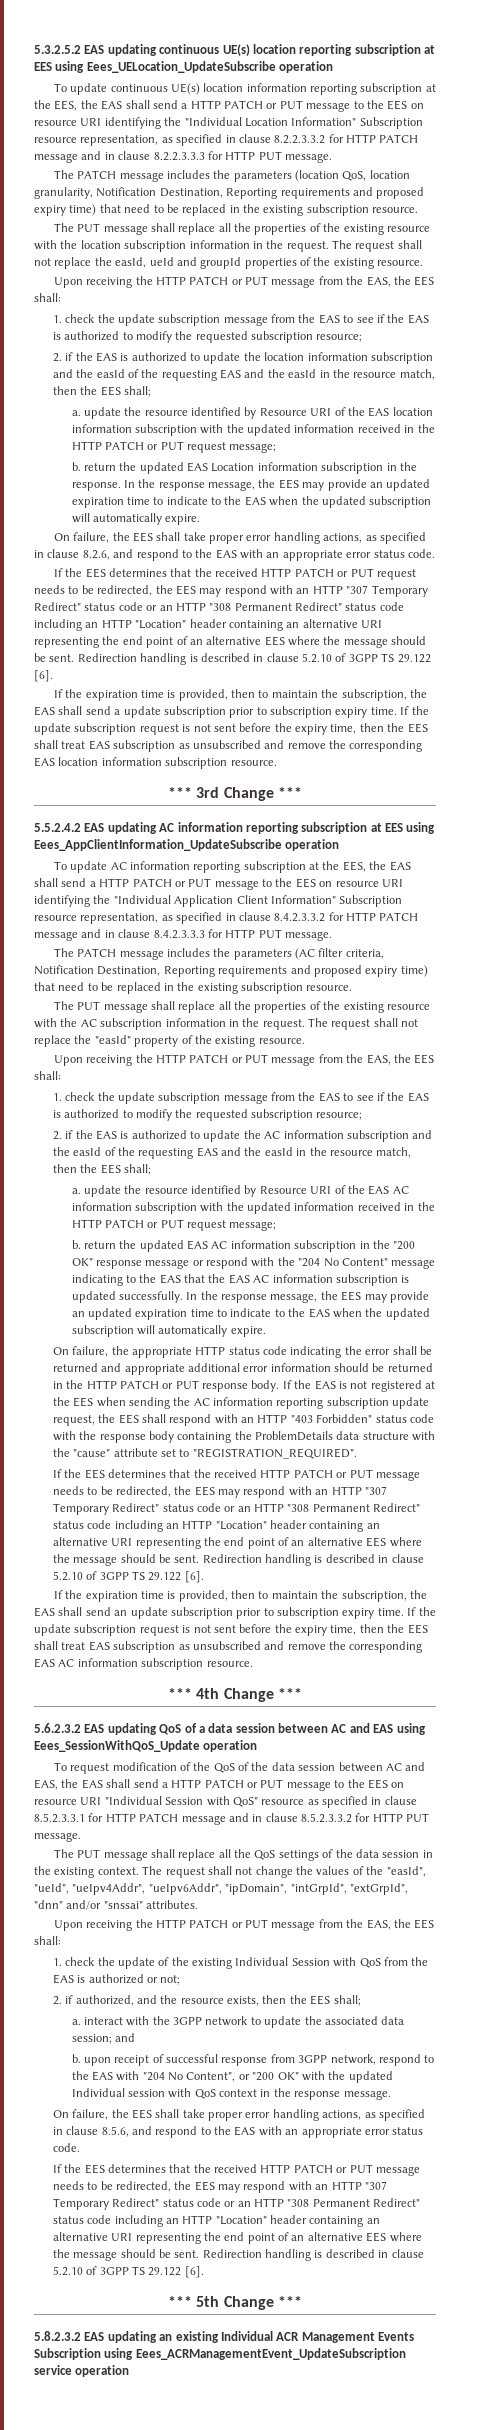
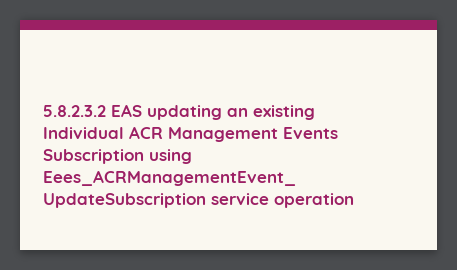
[34,44,435,56] [34,61,334,73] [53,83,436,95] [34,100,424,112] [34,117,423,129] [34,134,419,146] [34,151,332,163] [53,170,410,182] [34,187,425,199] [34,204,419,216] [53,223,430,235] [34,240,422,252] [34,257,424,269] [53,276,435,288] [34,293,61,302] [52,314,429,326] [52,331,363,343] [52,352,433,364] [52,369,435,381] [52,386,151,397] [71,407,433,419] [71,424,435,436] [71,441,277,453] [71,462,417,474] [71,479,431,491] [71,496,432,508] [71,513,201,525] [53,532,426,544] [34,549,435,561] [53,568,416,580] [34,585,428,597] [34,602,404,611] [34,619,382,631] [34,636,427,648] [34,653,431,665] [34,670,53,682] [53,689,427,701] [34,706,429,718] [34,723,428,735] [34,740,423,752] [34,757,277,769] [168,787,302,801] [34,822,436,834] [34,839,340,851] [53,861,411,873] [34,878,403,890] [34,895,403,907] [34,912,419,924] [34,929,332,941] [53,948,384,960] [34,965,428,977] [34,982,353,994] [53,1001,430,1013] [34,1018,419,1030] [34,1035,305,1047] [53,1054,435,1066] [34,1071,61,1080] [52,1092,429,1104] [52,1109,363,1121] [52,1130,433,1142] [52,1147,412,1159] [52,1164,151,1175] [71,1185,409,1197] [71,1202,435,1214] [71,1219,277,1231] [71,1240,416,1252] [71,1257,436,1269] [71,1274,410,1286] [71,1291,429,1303] [71,1308,430,1320] [71,1325,266,1337] [52,1346,432,1358] [52,1363,433,1375] [52,1380,436,1392] [52,1397,430,1409] [52,1414,434,1426] [52,1431,436,1443] [52,1448,357,1459] [52,1469,420,1481] [52,1486,387,1498] [52,1503,421,1515] [52,1520,380,1532] [52,1537,422,1549] [52,1554,424,1566] [52,1571,204,1583] [53,1590,427,1602] [34,1607,436,1619] [34,1624,428,1636] [34,1641,423,1653] [34,1658,253,1670] [168,1688,302,1702] [34,1723,426,1735] [34,1740,258,1752] [53,1762,426,1774] [34,1779,405,1791] [34,1796,417,1808] [34,1813,430,1825] [34,1832,81,1842] [53,1849,433,1861] [34,1866,426,1878] [34,1883,408,1895] [34,1900,199,1910] [53,1919,435,1931] [34,1936,61,1945] [52,1957,429,1969] [52,1974,181,1985] [52,1995,361,2006] [71,2016,405,2028] [71,2033,135,2044] [71,2054,435,2066] [71,2071,393,2083] [71,2088,391,2100] [52,2109,425,2121] [52,2126,424,2138] [52,2143,80,2152] [52,2164,420,2176] [52,2181,387,2193] [52,2198,421,2210] [52,2215,380,2227] [52,2232,422,2244] [52,2249,424,2261] [52,2266,204,2278] [168,2296,302,2310] 5.3.2.5.2 EAS updating continuous UE(s) location reporting subscription at EES using Eees_UELocation_UpdateSubscribe operation // To update continuous UE(s) location information reporting subscription at the EES, the EAS shall send a HTTP PATCH or PUT message to the EES on resource URI identifying the "Individual Location Information" Subscription resource representation, as specified in clause 8.2.2.3.3.2 for HTTP PATCH message and in clause 8.2.2.3.3.3 for HTTP PUT message. // The PATCH message includes the parameters (location QoS, location granularity, Notification Destination, Reporting requirements and proposed expiry time) that need to be replaced in the existing subscription resource. // The PUT message shall replace all the properties of the existing resource with the location subscription information in the request. The request shall not replace the easId, ueId and groupId properties of the existing resource. // Upon receiving the HTTP PATCH or PUT message from the EAS, the EES shall: // 1. check the update subscription message from the EAS to see if the EAS is authorized to modify the requested subscription resource; // 2. if the EAS is authorized to update the location information subscription and the easId of the requesting EAS and the easId in the resource match, then the EES shall; // a. update the resource identified by Resource URI of the EAS location information subscription with the updated information received in the HTTP PATCH or PUT request message; // b. return the updated EAS Location information subscription in the response. In the response message, the EES may provide an updated expiration time to indicate to the EAS when the updated subscription will automatically expire. // On failure, the EES shall take proper error handling actions, as specified in clause 8.2.6, and respond to the EAS with an appropriate error status code. // If the EES determines that the received HTTP PATCH or PUT request needs to be redirected, the EES may respond with an HTTP "307 Temporary Redirect" status code or an HTTP "308 Permanent Redirect" status code including an HTTP "Location" header containing an alternative URI representing the end point of an alternative EES where the message should be sent. Redirection handling is described in clause 5.2.10 of 3GPP TS 29.122 [6]. // If the expiration time is provided, then to maintain the subscription, the EAS shall send a update subscription prior to subscription expiry time. If the update subscription request is not sent before the expiry time, then the EES shall treat EAS subscription as unsubscribed and remove the corresponding EAS location information subscription resource. // *** 3rd Change *** // 5.5.2.4.2 EAS updating AC information reporting subscription at EES using Eees_AppClientInformation_UpdateSubscribe operation // To update AC information reporting subscription at the EES, the EAS shall send a HTTP PATCH or PUT message to the EES on resource URI identifying the "Individual Application Client Information" Subscription resource representation, as specified in clause 8.4.2.3.3.2 for HTTP PATCH message and in clause 8.4.2.3.3.3 for HTTP PUT message. // The PATCH message includes the parameters (AC filter criteria, Notification Destination, Reporting requirements and proposed expiry time) that need to be replaced in the existing subscription resource. // The PUT message shall replace all the properties of the existing resource with the AC subscription information in the request. The request shall not replace the "easId" property of the existing resource. // Upon receiving the HTTP PATCH or PUT message from the EAS, the EES shall: // 1. check the update subscription message from the EAS to see if the EAS is authorized to modify the requested subscription resource; // 2. if the EAS is authorized to update the AC information subscription and the easId of the requesting EAS and the easId in the resource match, then the EES shall; // a. update the resource identified by Resource URI of the EAS AC information subscription with the updated information received in the HTTP PATCH or PUT request message; // b. return the updated EAS AC information subscription in the "200 OK" response message or respond with the "204 No Content" message indicating to the EAS that the EAS AC information subscription is updated successfully. In the response message, the EES may provide an updated expiration time to indicate to the EAS when the updated subscription will automatically expire. // On failure, the appropriate HTTP status code indicating the error shall be returned and appropriate additional error information should be returned in the HTTP PATCH or PUT response body. If the EAS is not registered at the EES when sending the AC information reporting subscription update request, the EES shall respond with an HTTP "403 Forbidden" status code with the response body containing the ProblemDetails data structure with the "cause" attribute set to "REGISTRATION_REQUIRED". // If the EES determines that the received HTTP PATCH or PUT message needs to be redirected, the EES may respond with an HTTP "307 Temporary Redirect" status code or an HTTP "308 Permanent Redirect" status code including an HTTP "Location" header containing an alternative URI representing the end point of an alternative EES where the message should be sent. Redirection handling is described in clause 5.2.10 of 3GPP TS 29.122 [6]. // If the expiration time is provided, then to maintain the subscription, the EAS shall send an update subscription prior to subscription expiry time. If the update subscription request is not sent before the expiry time, then the EES shall treat EAS subscription as unsubscribed and remove the corresponding EAS AC information subscription resource. // *** 4th Change *** // 5.6.2.3.2 EAS updating QoS of a data session between AC and EAS using Eees_SessionWithQoS_Update operation // To request modification of the QoS of the data session between AC and EAS, the EAS shall send a HTTP PATCH or PUT message to the EES on resource URI "Individual Session with QoS" resource as specified in clause 8.5.2.3.3.1 for HTTP PATCH message and in clause 8.5.2.3.3.2 for HTTP PUT message. // The PUT message shall replace all the QoS settings of the data session in the existing context. The request shall not change the values of the "easId", "ueId", "ueIpv4Addr", "ueIpv6Addr", "ipDomain", "intGrpId", "extGrpId", "dnn" and/or "snssai" attributes. // Upon receiving the HTTP PATCH or PUT message from the EAS, the EES shall: // 1. check the update of the existing Individual Session with QoS from the EAS is authorized or not; // 2. if authorized, and the resource exists, then the EES shall; // a. interact with the 3GPP network to update the associated data session; and // b. upon receipt of successful response from 3GPP network, respond to the EAS with "204 No Content", or "200 OK" with the updated Individual session with QoS context in the response message. // On failure, the EES shall take proper error handling actions, as specified in clause 8.5.6, and respond to the EAS with an appropriate error status code. // If the EES determines that the received HTTP PATCH or PUT message needs to be redirected, the EES may respond with an HTTP "307 Temporary Redirect" status code or an HTTP "308 Permanent Redirect" status code including an HTTP "Location" header containing an alternative URI representing the end point of an alternative EES where the message should be sent. Redirection handling is described in clause 5.2.10 of 3GPP TS 29.122 [6]. // *** 5th Change *** // -> (43, 111) none

